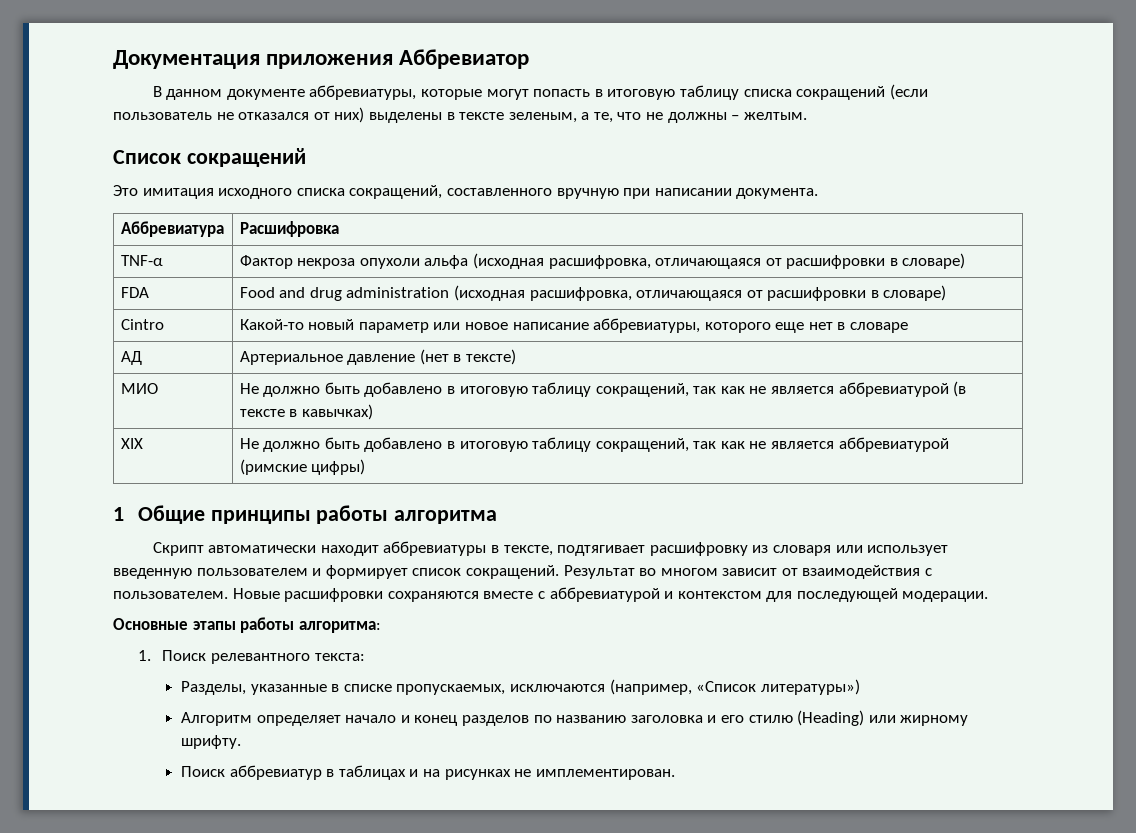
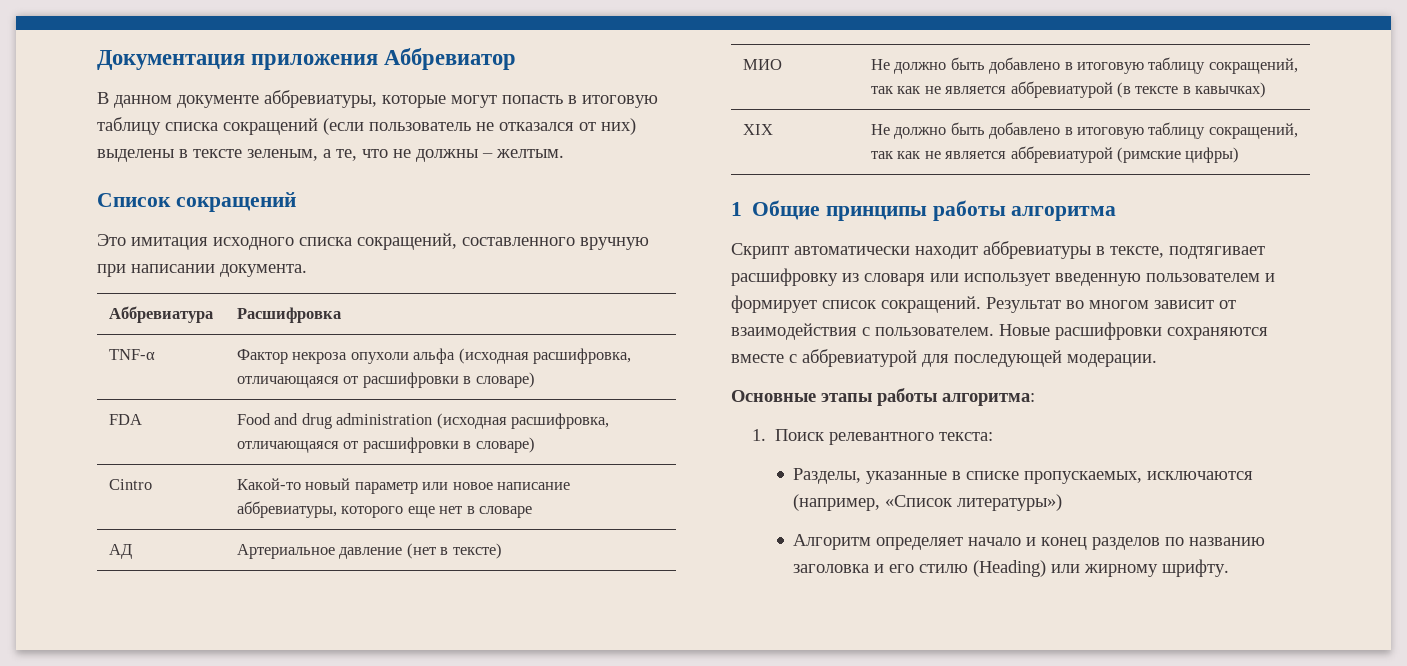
[664,591,762,599] и контекстом -> (917, 358) none
[181,765,675,780] // Поиск аббревиатур в таблицах и на рисунках не имплементирован. -> (1230, 568) none

